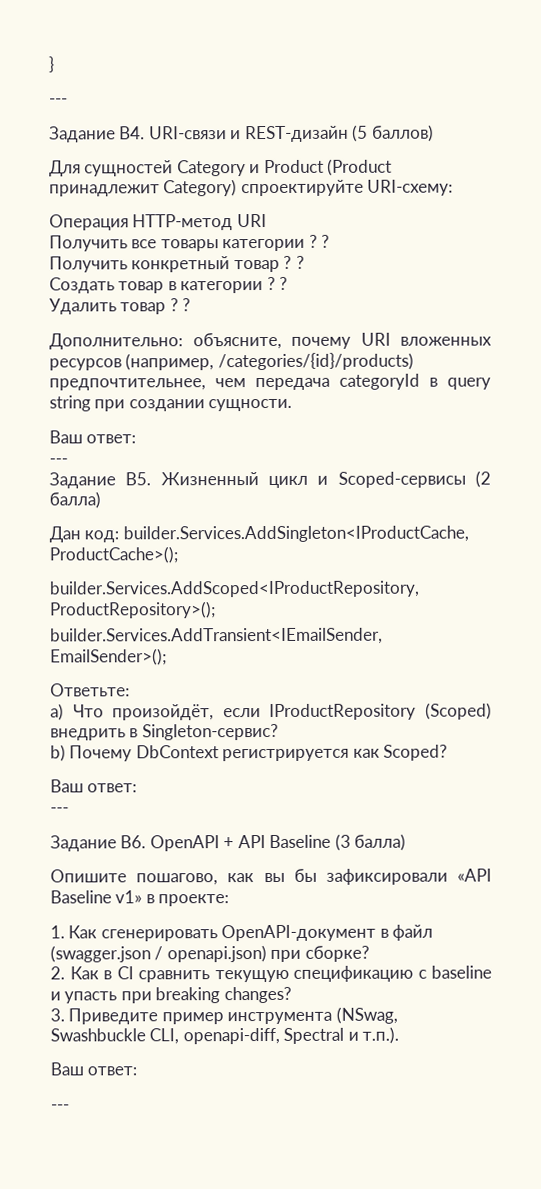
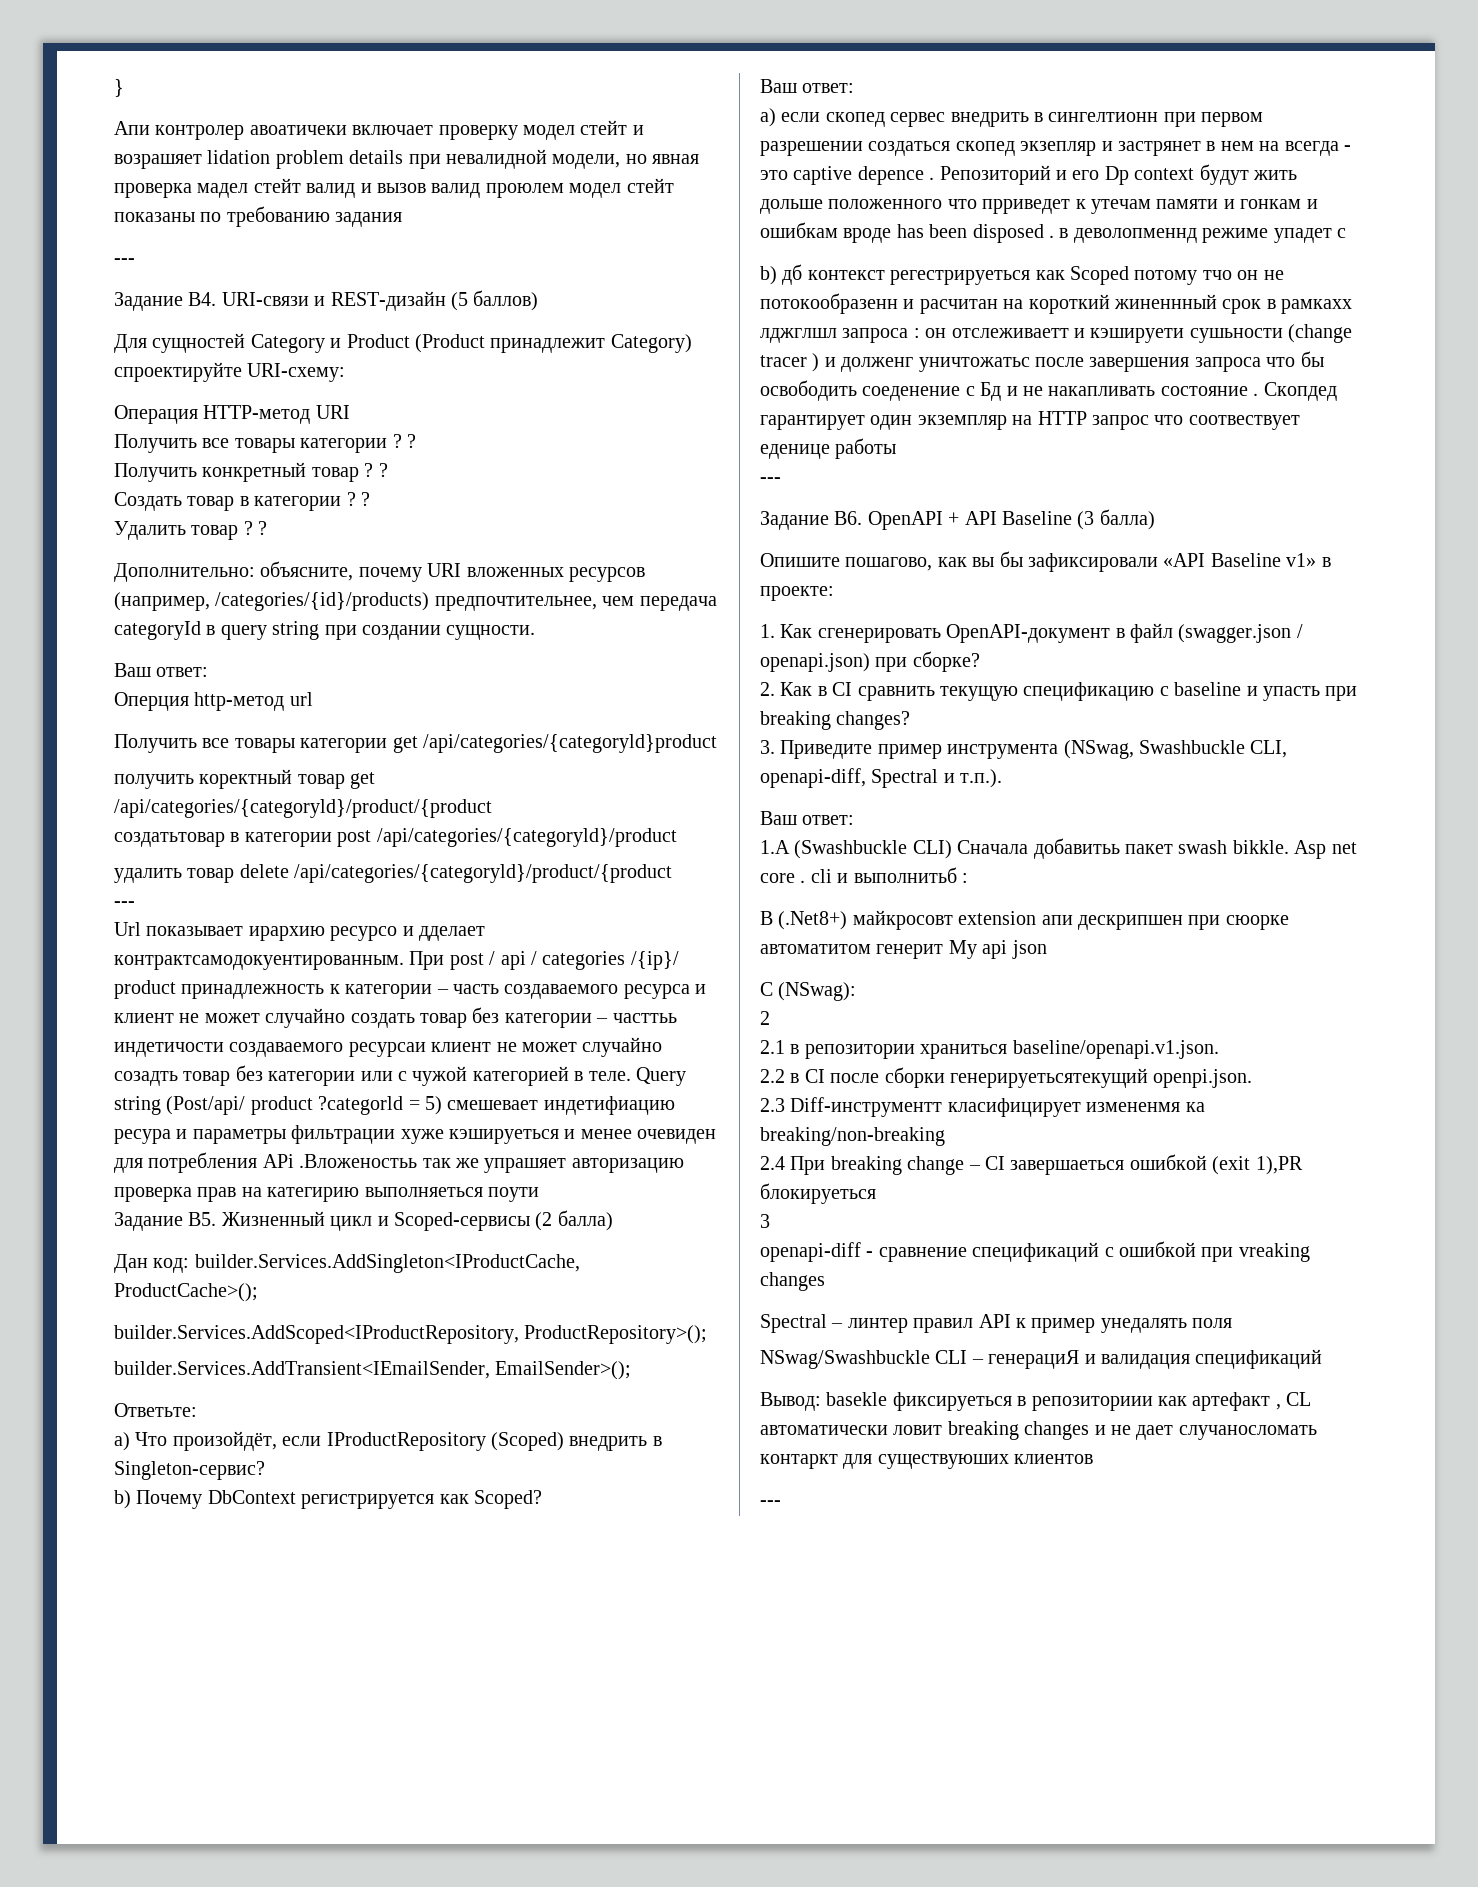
(54, 64) none -> [114,120,644,140] [114,149,700,169] [114,178,674,198] [114,206,403,227] // Апи контролер авоатичеки включает проверку модел стейт и возрашяет lidation problem details при невалидной модели, но явная проверка мадел стейт валид и вызов валид проюлем модел стейт показаны по требованию задания
[49,458,68,465] --- -> [114,692,313,711] [114,734,717,753] [114,769,376,789] [114,799,492,818] [114,828,677,847] [114,864,673,883] [114,901,135,907] [114,922,485,941] [114,951,679,970] [114,980,707,999] [114,1007,677,1028] [114,1037,663,1057] [114,1065,686,1086] [114,1096,675,1115] [114,1125,717,1144] [114,1152,684,1173] [114,1187,539,1202] Оперция http-метод url // Получить все товары категории get /api/categories/{categoryld}product // получить коректный товар get /api/categories/{categoryld}/product/{product // создатьтовар в категории post /api/categories/{categoryld}/product // удалить товар delete /api/categories/{categoryld}/product/{product // --- // Url показывает ирархию ресурсо и дделает контрактсамодокуентированным. При post / api / categories /{ip}/ product принадлежность к категории – часть создаваемого ресурса и клиент не может случайно создать товар без категории – часттьь индетичости создаваемого ресурсаи клиент не может случайно созадть товар без категории или с чужой категорией в теле. Query string (Post/api/ product ?categorld = 5) смешевает индетифиацию ресура и параметры фильтрации хуже кэшируеться и менее очевиден для потребления APi .Вложеностьь так же упрашяет авторизацию проверка прав на категирию выполняеться поути
(138, 788) none -> [760,108,1264,127] [760,141,1351,156] [760,164,1297,185] [760,199,1318,214] [760,222,1346,243] [760,264,1284,285] [760,293,1353,314] [760,324,1353,343] [760,351,1324,372] [760,380,1337,401] [760,411,1300,430] [760,438,897,459] // а) если скопед сервес внедрить в сингелтионн при первом разрешении создаться скопед экзепляр и застрянет в нем на всегда - это captive depence . Репозиторий и его Dp context будут жить дольше положенного что прриведет к утечам памяти и гонкам и ошибкам вроде has been disposed . в деволопменнд режиме упадет с // b) дб контекст регестрируеться как Scoped потому тчо он не потокообразенн и расчитан на короткий жиненнный срок в рамкахх лджглшл запроса : он отслеживаетт и кэшируети сушьности (change tracer ) и долженг уничтожатьс после завершения запроса что бы освободить соеденение с Бд и не накапливать состояние . Скопдед гарантирует один экземпляр на HTTP запрос что соотвествует еденице работы
(138, 1071) none -> [760,838,1357,859] [760,867,968,883] [760,910,1289,930] [760,940,1047,959] [760,982,857,1001] [760,1011,770,1025] [760,1040,1219,1059] [760,1067,1253,1088] [760,1097,1205,1117] [760,1127,945,1146] [760,1154,1303,1175] [760,1183,876,1204] [760,1214,770,1228] [760,1241,1310,1262] [760,1272,825,1291] [760,1314,1233,1333] [760,1349,1323,1369] [760,1392,1312,1411] [760,1421,1317,1440] [760,1454,1094,1469] // 1.A (Swashbuckle CLI) Сначала добавитьь пакет swash bikkle. Asp net core . cli и выполнитьб : // B (.Net8+) майкросовт extension апи дескрипшен при сюорке автоматитом генерит My api json // С (NSwag): // 2 // 2.1 в репозитории храниться baseline/openapi.v1.json. // 2.2 в CI после сборки генерируетьсятекущий openpi.json. // 2.3 Diff-инструментт класифицирует измененмя ка breaking/non-breaking // 2.4 При breaking change – CI завершаеться ошибкой (exit 1),PR блокируеться // 3 // openapi-diff - сравнение спецификаций с ошибкой при vreaking changes // Spectral – линтер правил API к пример унедалять поля // NSwag/Swashbuckle CLI – генерациЯ и валидация спецификаций // Вывод: basekle фиксируеться в репозиториии как артефакт , CL автоматически ловит breaking changes и не дает случаносломать контаркт для существуюших клиентов

